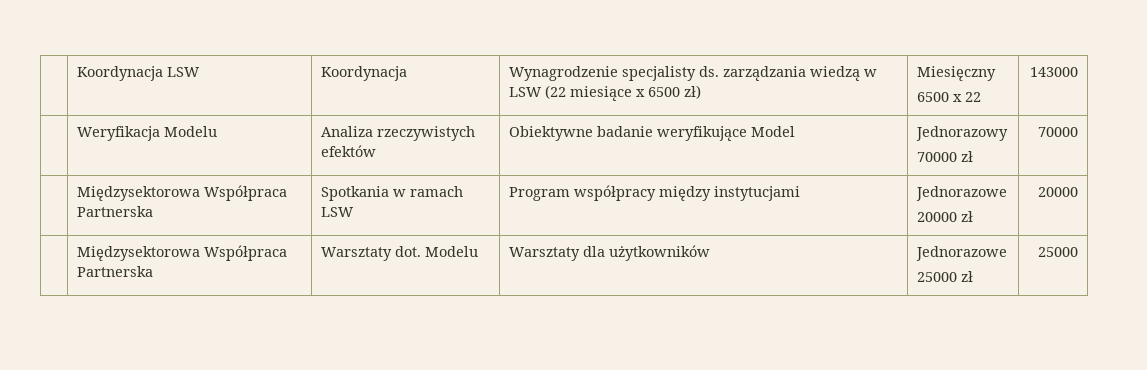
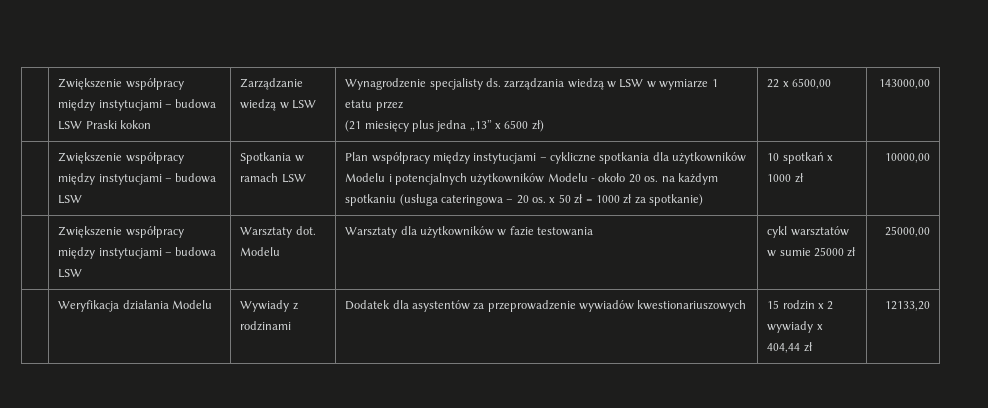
[76,66,200,81] [320,66,407,81] | Koordynacja LSW | Koordynacja -> [58,78,184,90] [58,99,217,111] [58,120,151,130] [240,78,304,90] [240,99,316,111] | Zwiększenie współpracy między instytucjami – budowa LSW Praski kokon | Zarządzanie wiedzą w LSW
[544,85,701,101] [916,66,996,81] [916,92,981,102] [1030,67,1079,77] [76,126,217,141] [320,126,475,141] [320,145,376,157] [508,126,795,141] [915,126,1008,141] [916,151,973,162] [1038,127,1079,137] [76,185,287,201] [76,206,153,217] (22 miesiące x 6500 zł) | Miesięczny // 6500 x 22 | 143000 // | Weryfikacja Modelu | Analiza rzeczywistych efektów | Obiektywne badanie weryfikujące Model | Jednorazowy // 70000 zł | 70000 // | Międzysektorowa Współpraca Partnerska -> [646,79,718,90] [345,100,403,111] [345,120,544,132] [767,78,831,89] [878,79,930,89] [58,152,184,164] [58,173,217,185] [58,195,83,204] w wymiarze 1 etatu przez // (21 miesięcy plus jedna „13” x 6500 zł) | 22 x 6500,00 | 143000,00 // | Zwiększenie współpracy między instytucjami – budowa LSW
[508,185,800,201] [915,186,1007,201] [916,211,973,222] [1038,187,1079,197] [76,245,287,261] [76,266,153,277] Program współpracy między instytucjami | Jednorazowe // 20000 zł | 20000 // | Międzysektorowa Współpraca Partnerska -> [345,152,747,164] [345,173,718,185] [345,194,704,206] [767,152,833,164] [767,173,804,183] [884,153,930,163] [58,226,184,238] [58,247,217,259] [58,269,83,278] Plan współpracy między instytucjami – cykliczne spotkania dla użytkowników Modelu i potencjalnych użytkowników Modelu - około 20 os. na każdym spotkaniu (usługa cateringowa – 20 os. x 50 zł = 1000 zł za spotkanie) | 10 spotkań x 1000 zł | 10000,00 // | Zwiększenie współpracy między instytucjami – budowa LSW
[915,246,1007,261] [916,271,973,282] [1038,247,1079,257] | Jednorazowe // 25000 zł | 25000 -> [497,226,594,236] [767,226,849,238] [767,247,857,257] [884,226,930,237] [58,300,212,312] [240,300,298,312] [240,321,292,331] [345,300,747,312] [767,300,834,310] [767,321,823,333] [767,342,813,353] [884,301,930,311] w fazie testowania | cykl warsztatów w sumie 25000 zł | 25000,00 // | Weryfikacja działania Modelu | Wywiady z rodzinami | Dodatek dla asystentów za przeprowadzenie wywiadów kwestionariuszowych | 15 rodzin x 2 wywiady x 404,44 zł | 12133,20

